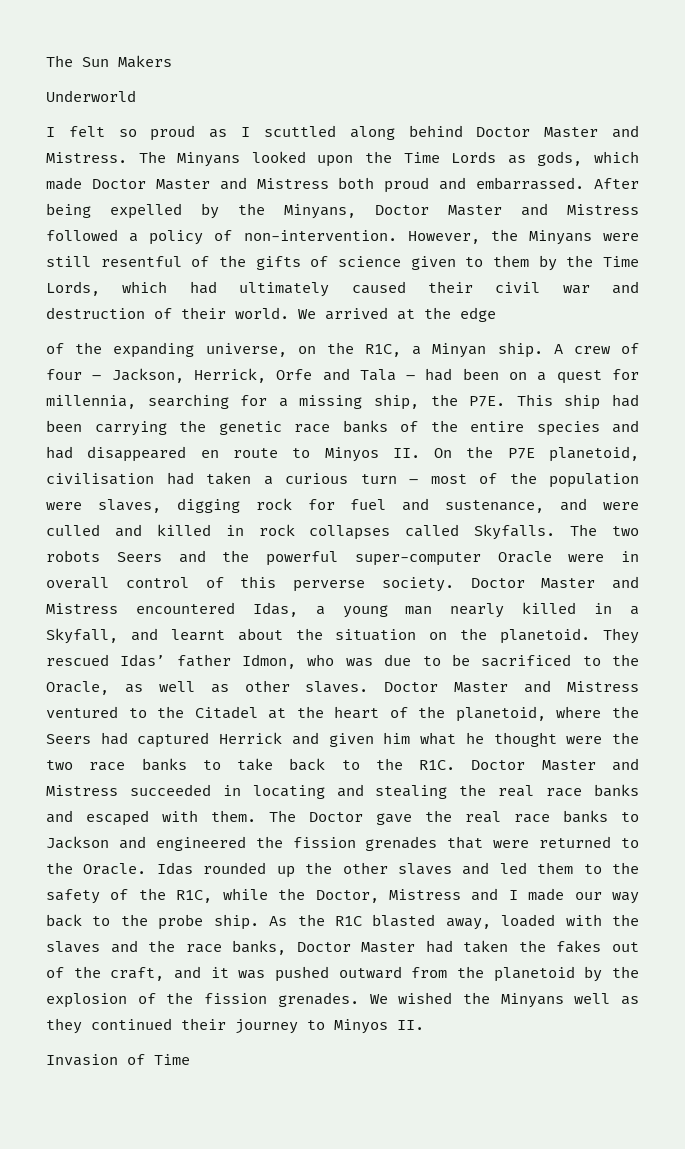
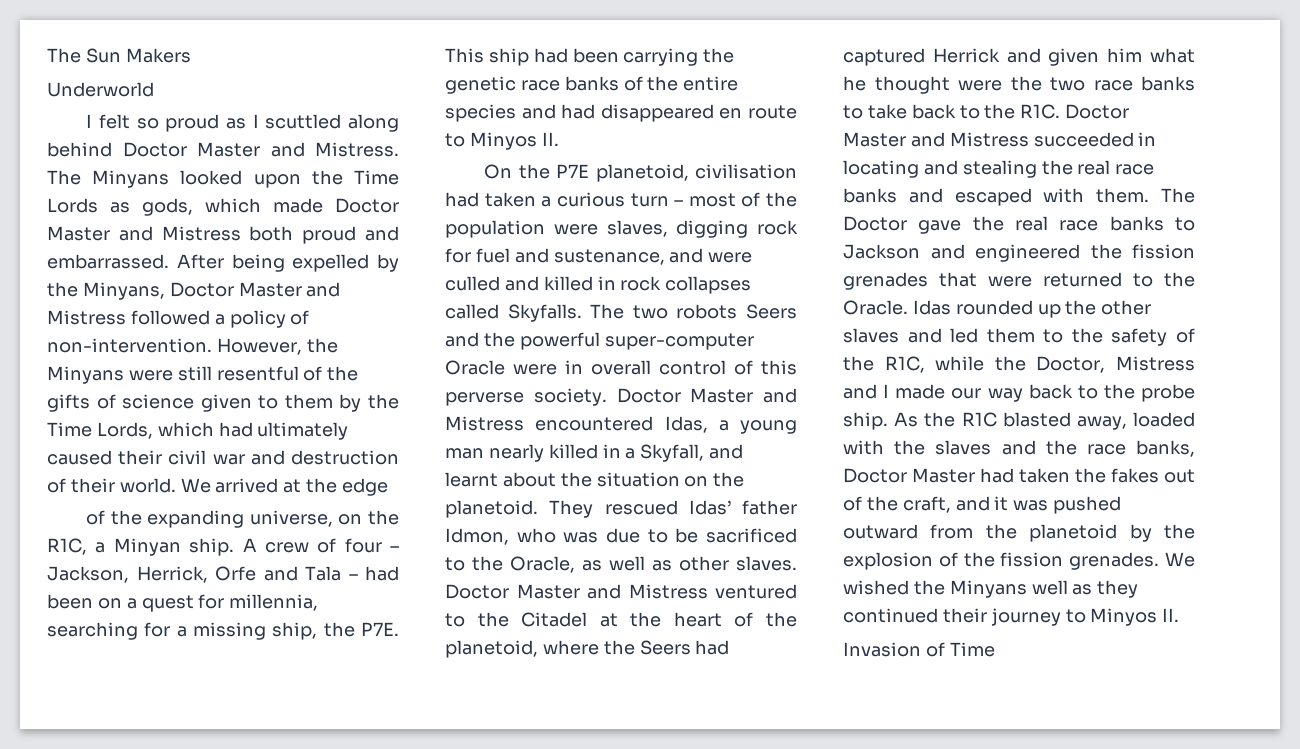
(420, 453) none -> (559, 139) //

